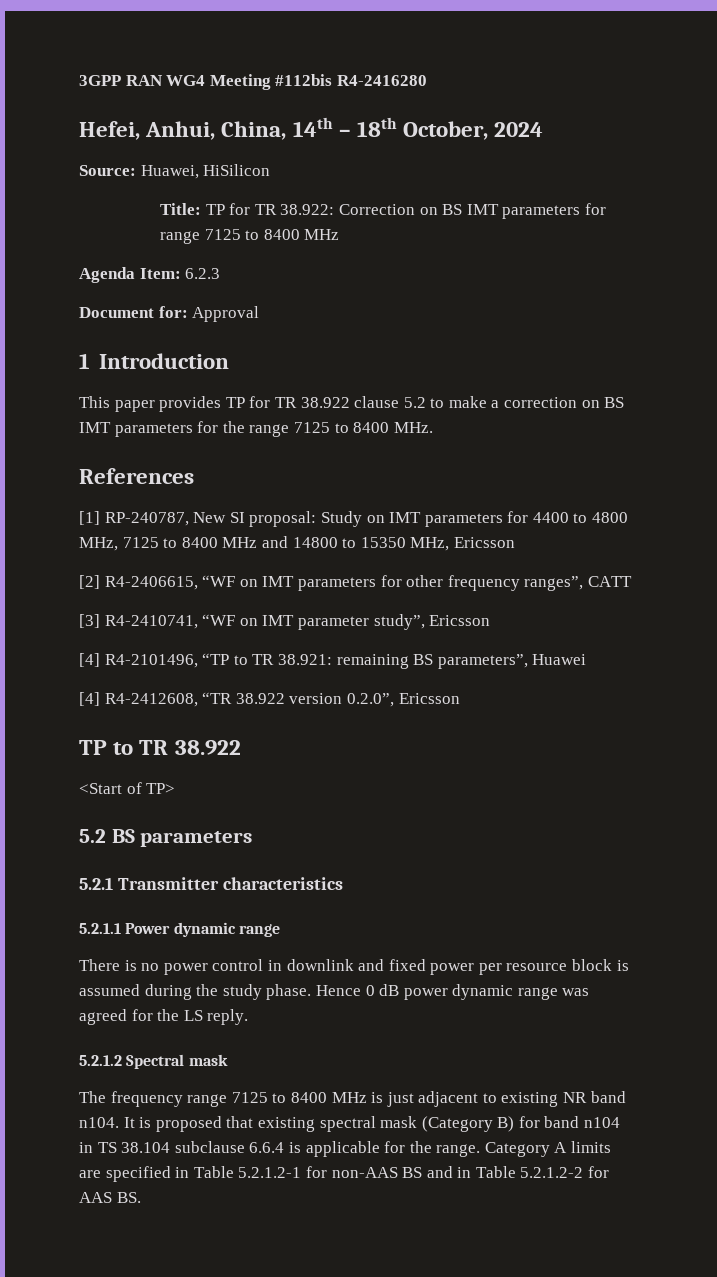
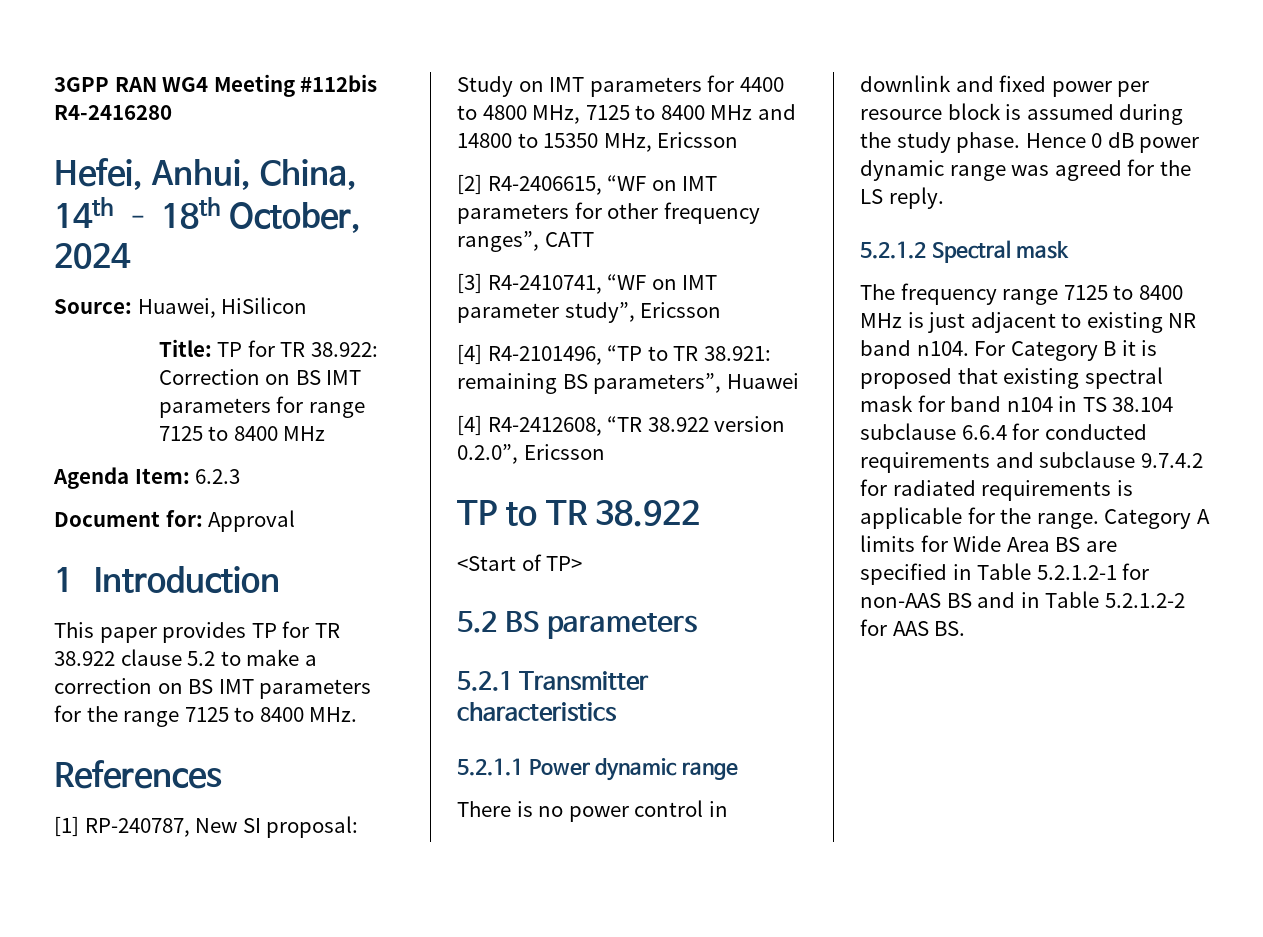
[123,1117,135,1128] It -> [974,340,1136,361] For Category B it
[421,1116,515,1132] (Category B) -> (913, 403) none
(285, 1147) none -> [1012,423,1147,440] [860,451,1203,473] [860,479,1112,501] for conducted requirements and subclause 9.7.4.2 for radiated requirements
(612, 1147) none -> [920,535,1081,552] for Wide Area BS

